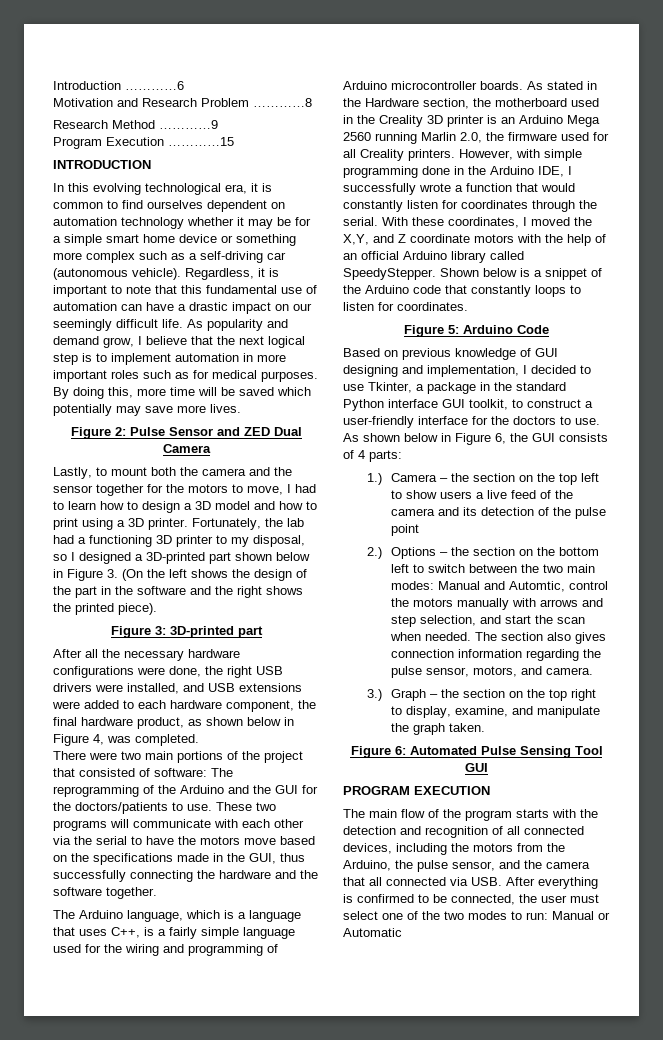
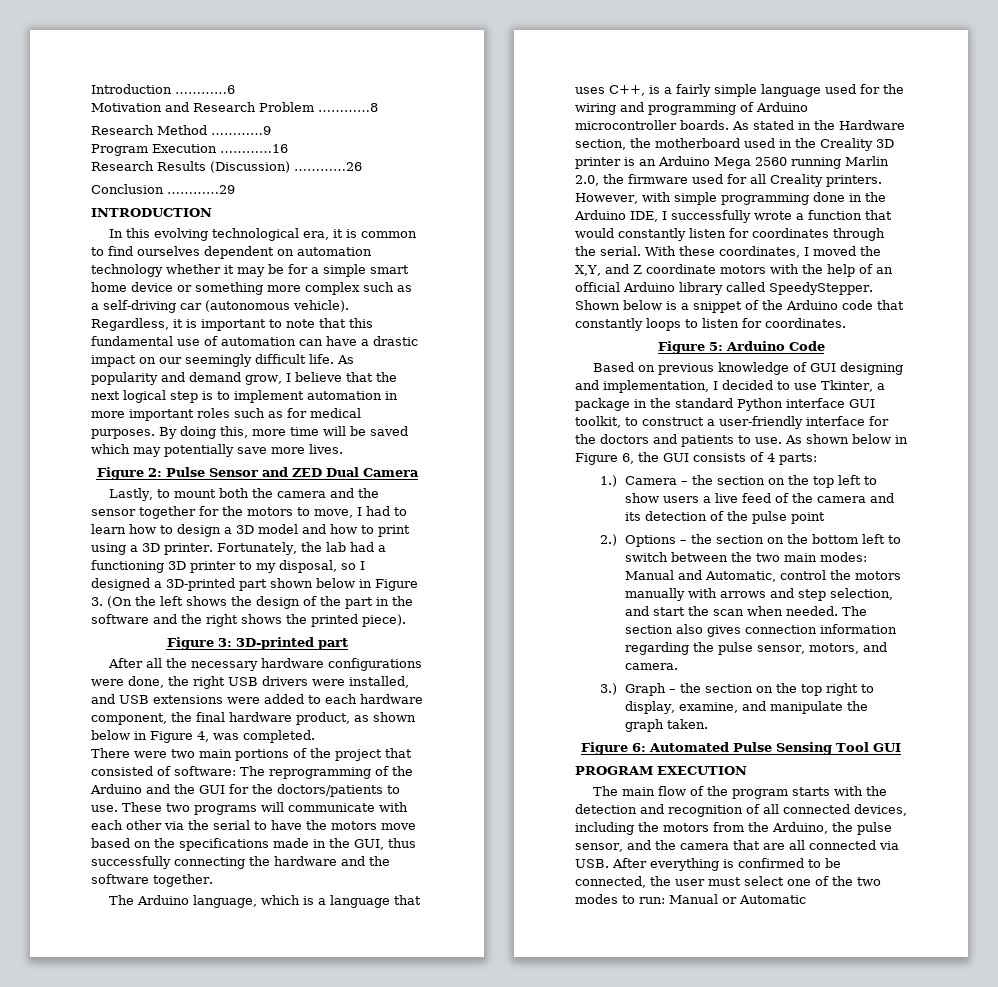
[168,137,234,146] …………15 -> [220,144,288,153] [91,161,362,173] [91,184,235,194] …………16 // Research Results (Discussion) …………26 // Conclusion …………29
[53,404,141,416] potentially may -> [133,444,234,457] may potentially
(556, 420) none -> [653,434,734,447] and patients
[509,581,566,592] Automtic, -> [704,571,776,582] Automatic,
(365, 881) none -> [762,843,785,850] are

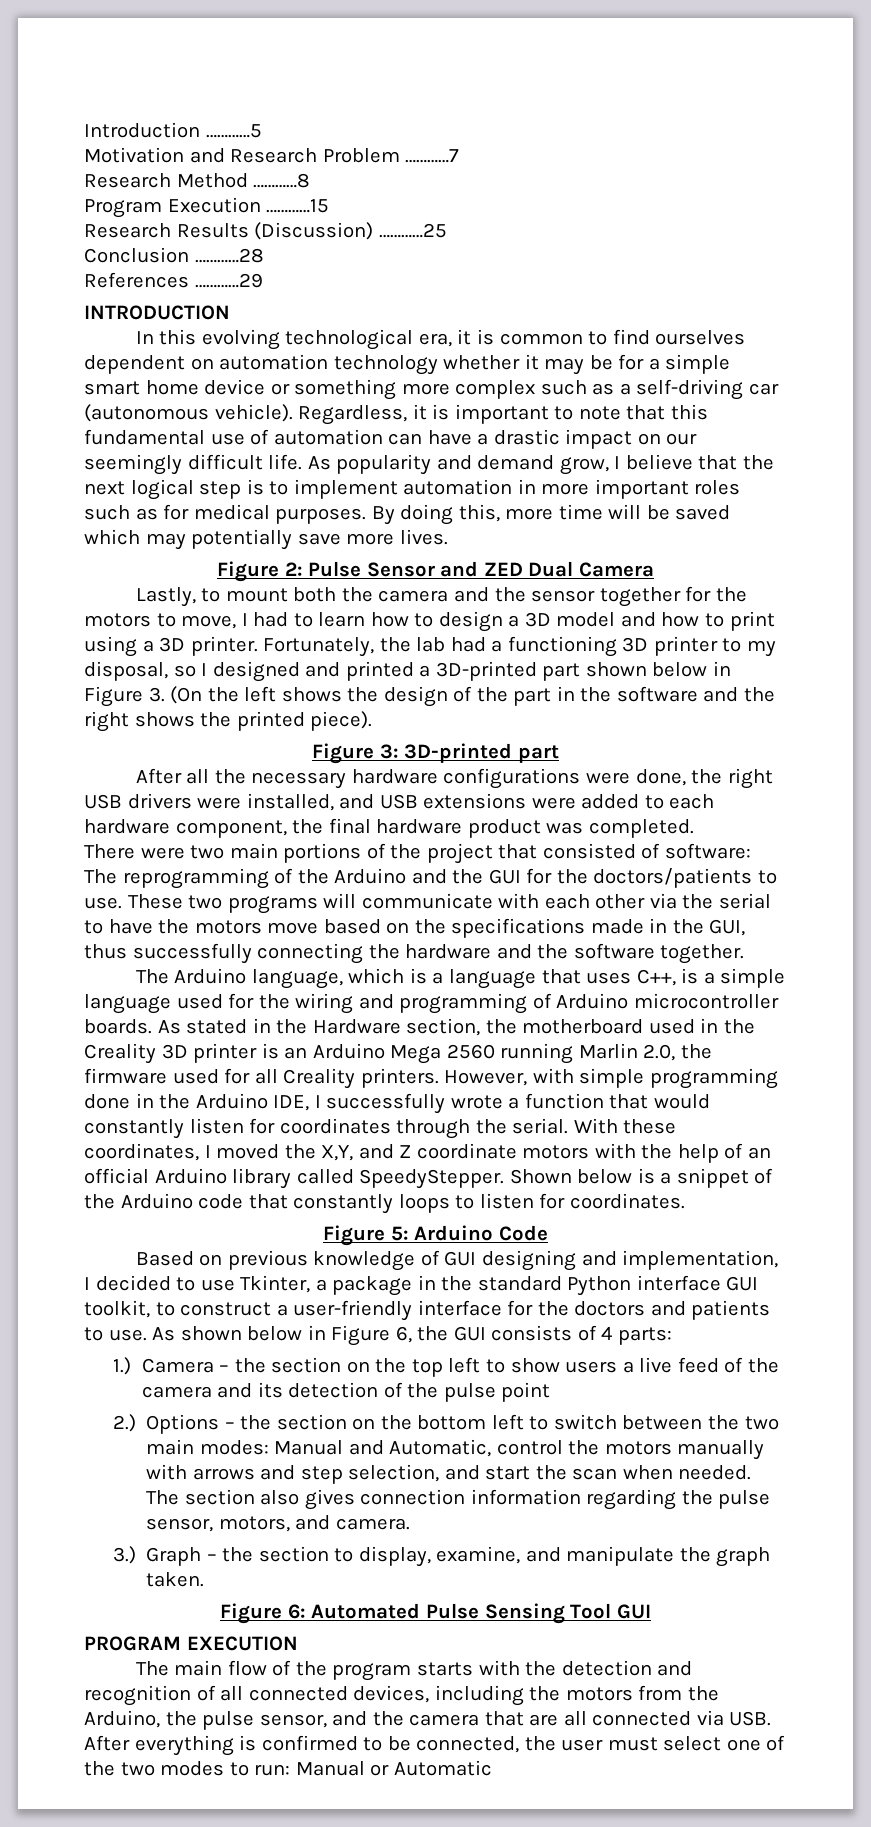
[175,85,235,94] …………6 -> [205,124,262,138] …………5
[318,103,378,112] …………8 -> [405,149,460,163] …………7
[211,126,271,135] …………9 -> [253,173,311,188] …………8
[220,144,288,153] …………16 -> [266,199,330,213] …………15
[294,162,362,171] …………26 -> [378,223,447,238] …………25
(164, 189) none -> [194,248,264,263] [84,272,189,288] …………28 // References
(150, 584) none -> [305,661,414,681] and printed
[296,712,416,725] [91,730,209,743] product, as shown below in Figure 4, -> [467,819,541,838] product
[676,84,711,97] fairly -> (715, 978) none
[755,683,858,696] on the top right -> (329, 1554) none

